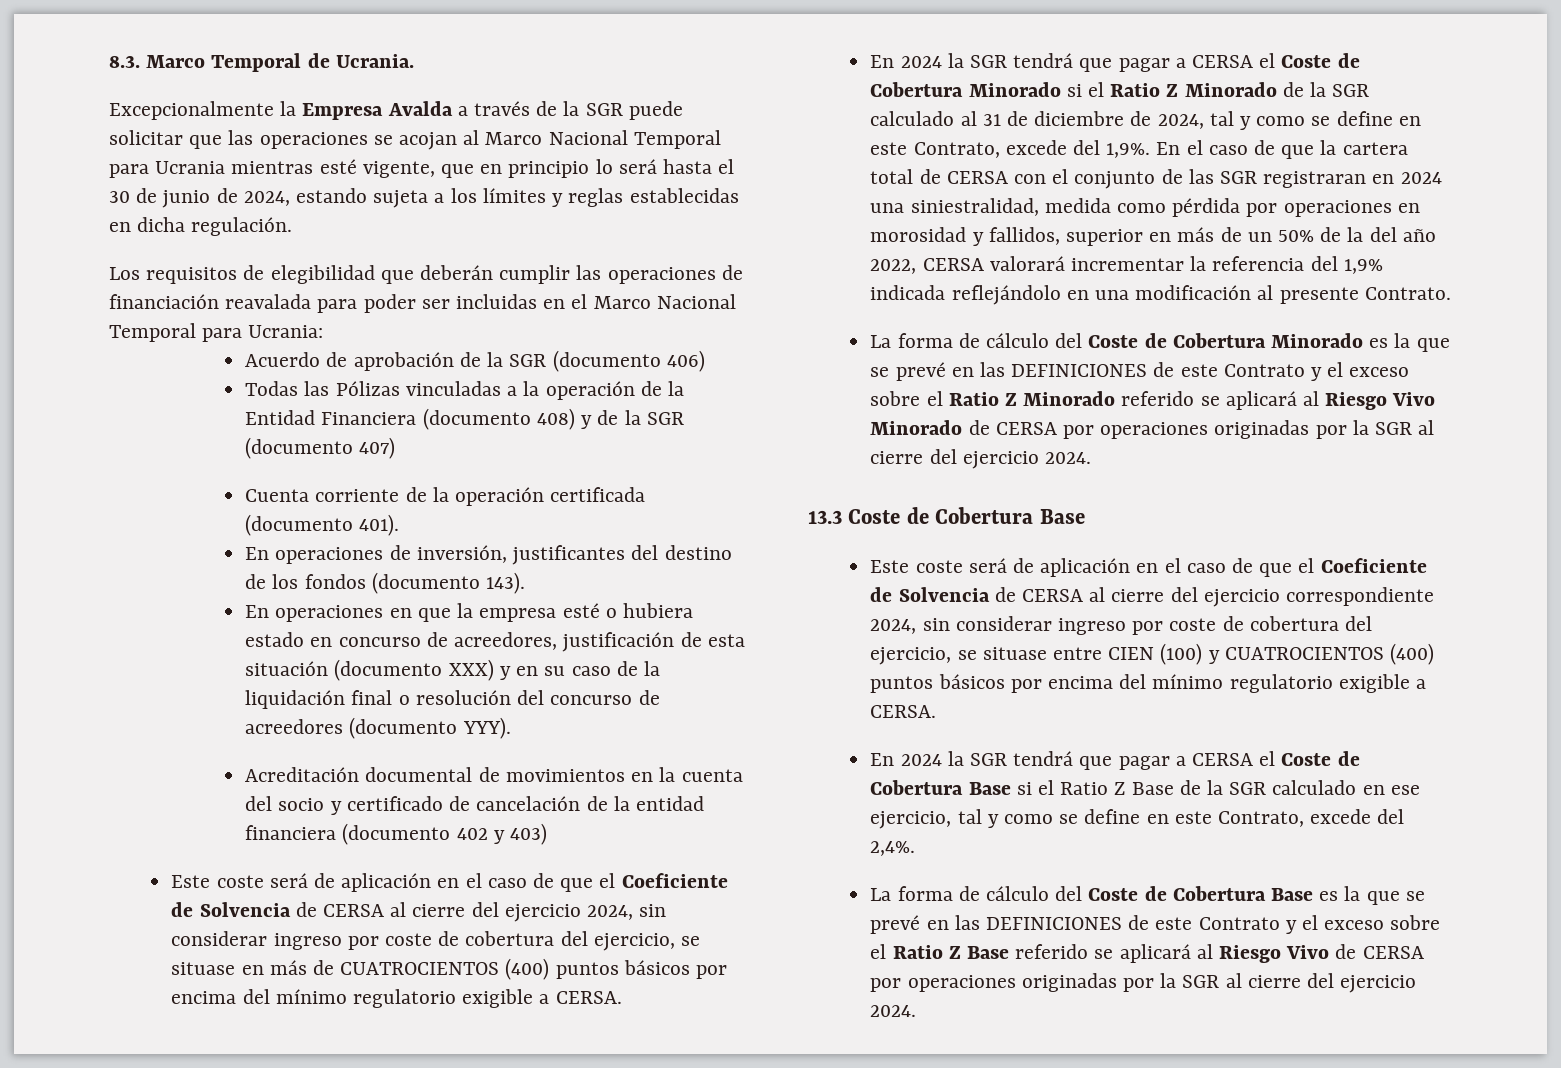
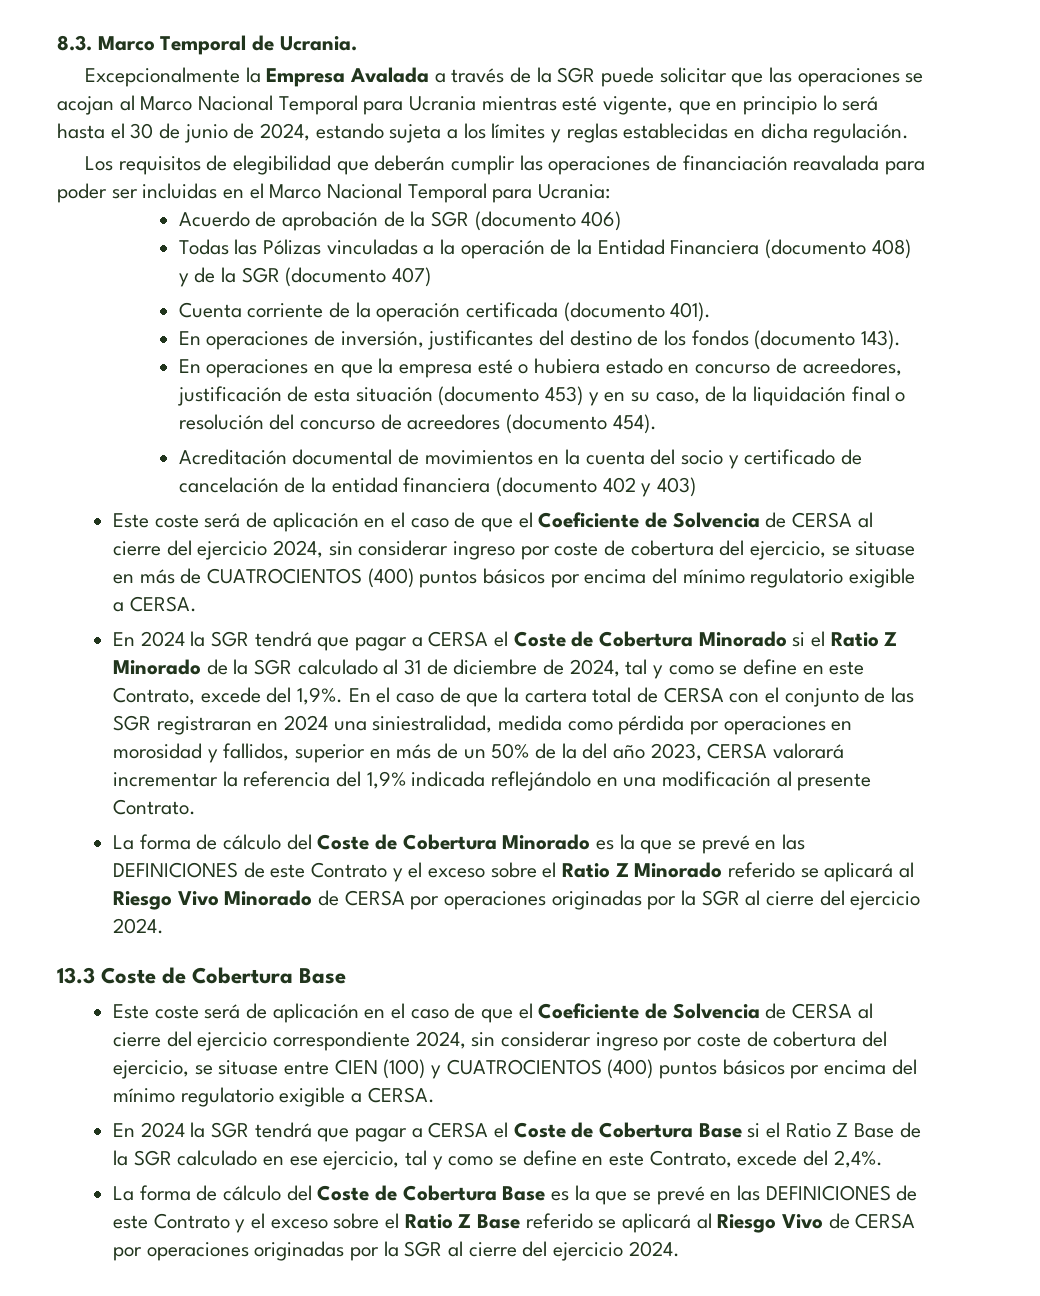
[387,101,453,116] Avalda -> [349,67,429,83] Avalada
[448,659,494,681] XXX) -> [545,386,584,406] 453)
[571,666,611,676] caso -> [655,392,700,404] caso,
[462,717,511,739] YYY). -> [612,414,657,434] 454).
[870,259,917,274] 2022, -> [650,743,702,761] 2023,

